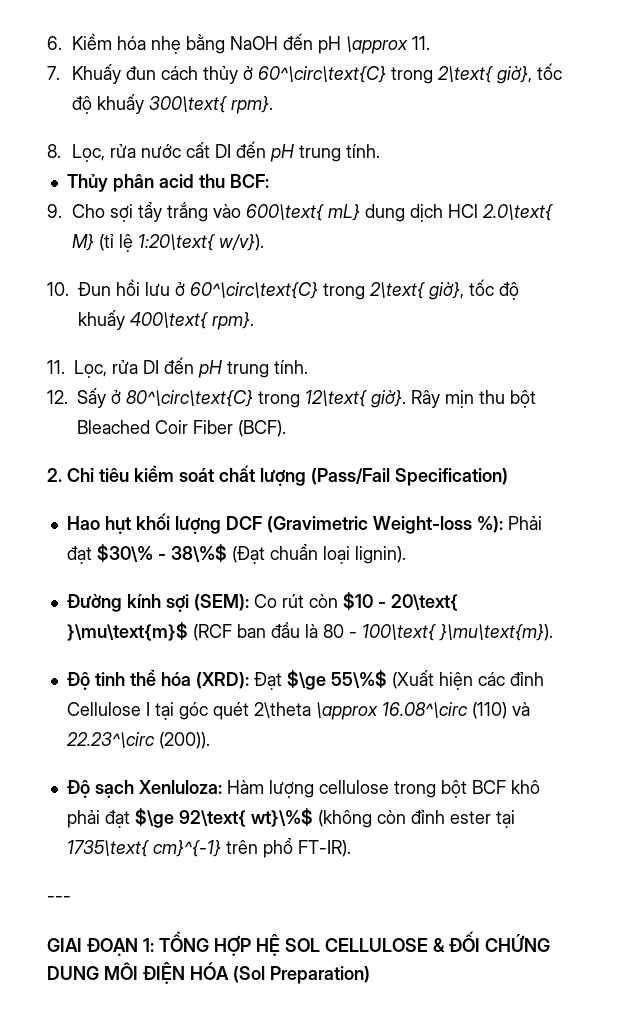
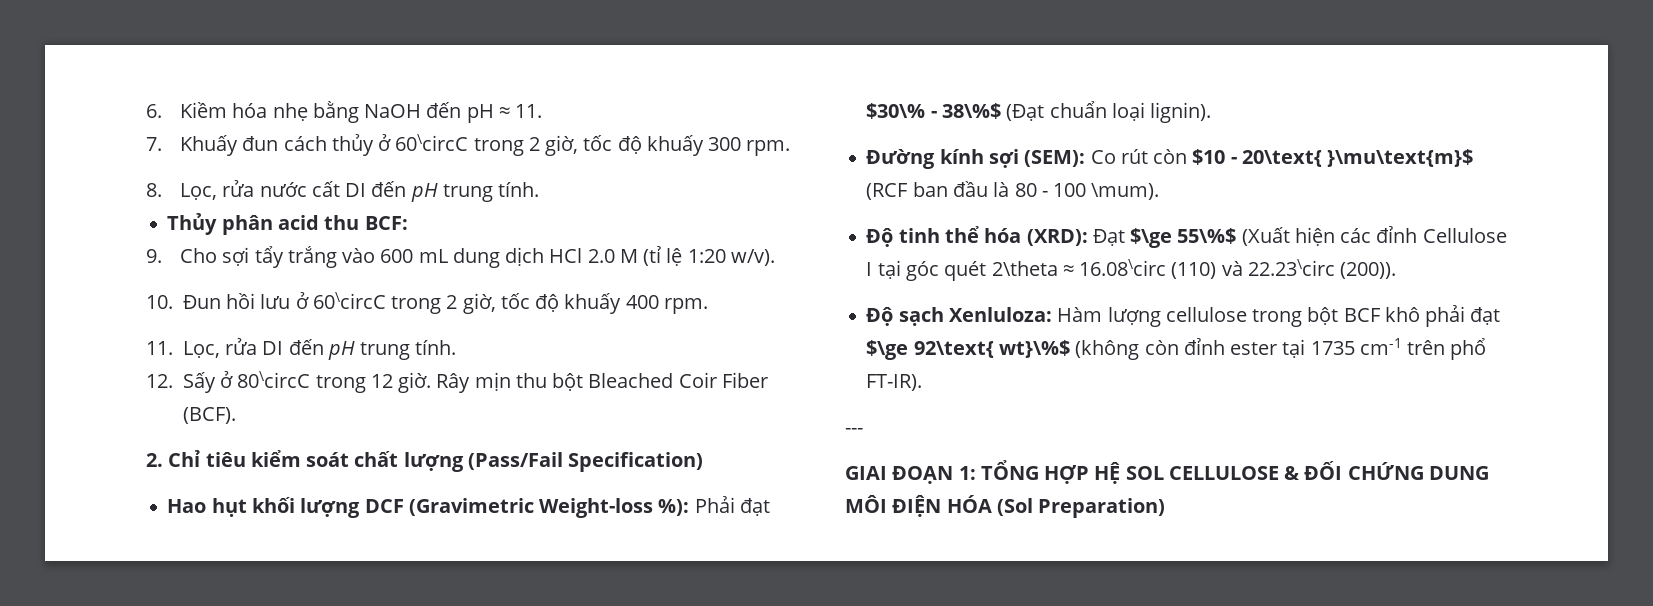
[345,36,408,54] \approx -> [498,107,510,118] ≈
[257,63,562,84] [71,94,273,114] 60^\circ\text{C} trong 2\text{ giờ}, tốc độ khuấy 300\text{ rpm}. -> [395,134,791,156] 60\circC trong 2 giờ, tốc độ khuấy 300 rpm.
[245,204,360,221] 600\text{ mL} -> [380,249,448,263] 600 mL
[481,204,553,221] [71,234,264,252] 2.0\text{ M} (tỉ lệ 1:20\text{ w/v}). -> [587,246,775,266] 2.0 M (tỉ lệ 1:20 w/v).
[190,279,519,300] [78,310,254,330] 60^\circ\text{C} trong 2\text{ giờ}, tốc độ khuấy 400\text{ rpm}. -> [312,292,708,314] 60\circC trong 2 giờ, tốc độ khuấy 400 rpm.
[126,390,406,408] 80^\circ\text{C} trong 12\text{ giờ}. -> [237,371,432,393] 80\circC trong 12 giờ.
[361,624,553,641] 100\text{ }\mu\text{m}). -> [1053,183,1160,200] 100 \mum).
[315,702,468,720] \approx 16.08^\circ -> [1062,259,1167,276] ≈ 16.08\circ
[65,732,155,748] 22.23^\circ -> [1247,259,1335,276] 22.23\circ
[66,840,221,857] 1735\text{ cm}^{-1} -> [1310,338,1402,355] 1735 cm-1

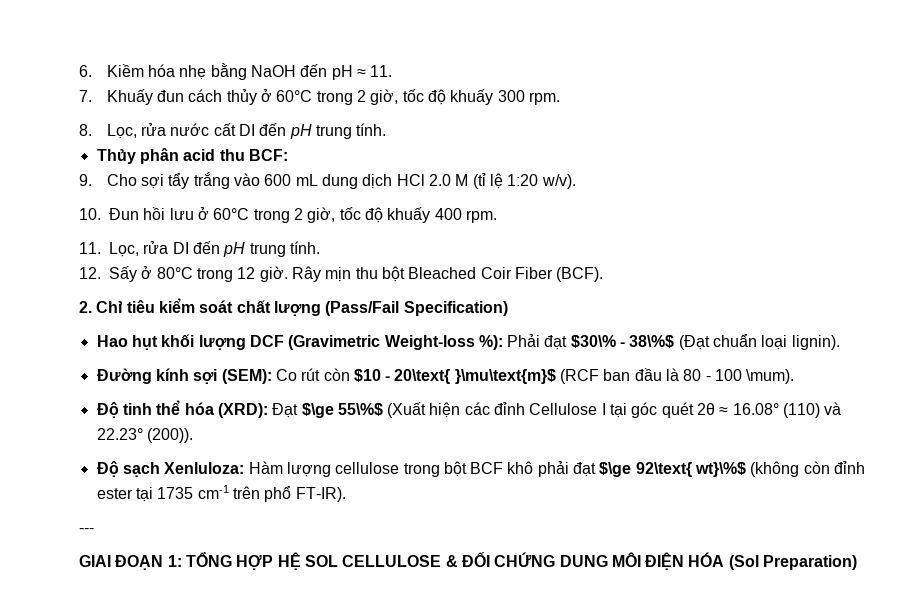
[395,134,469,151] 60\circC -> [276,90,313,102] 60°C
[312,292,386,309] 60\circC -> [213,208,250,220] 60°C
[237,371,311,388] 80\circC -> [156,267,193,279] 80°C
[991,259,1167,276] 2\theta ≈ 16.08\circ -> [697,403,779,415] 2θ ≈ 16.08°
[1247,259,1335,276] 22.23\circ -> [96,428,143,440] 22.23°

